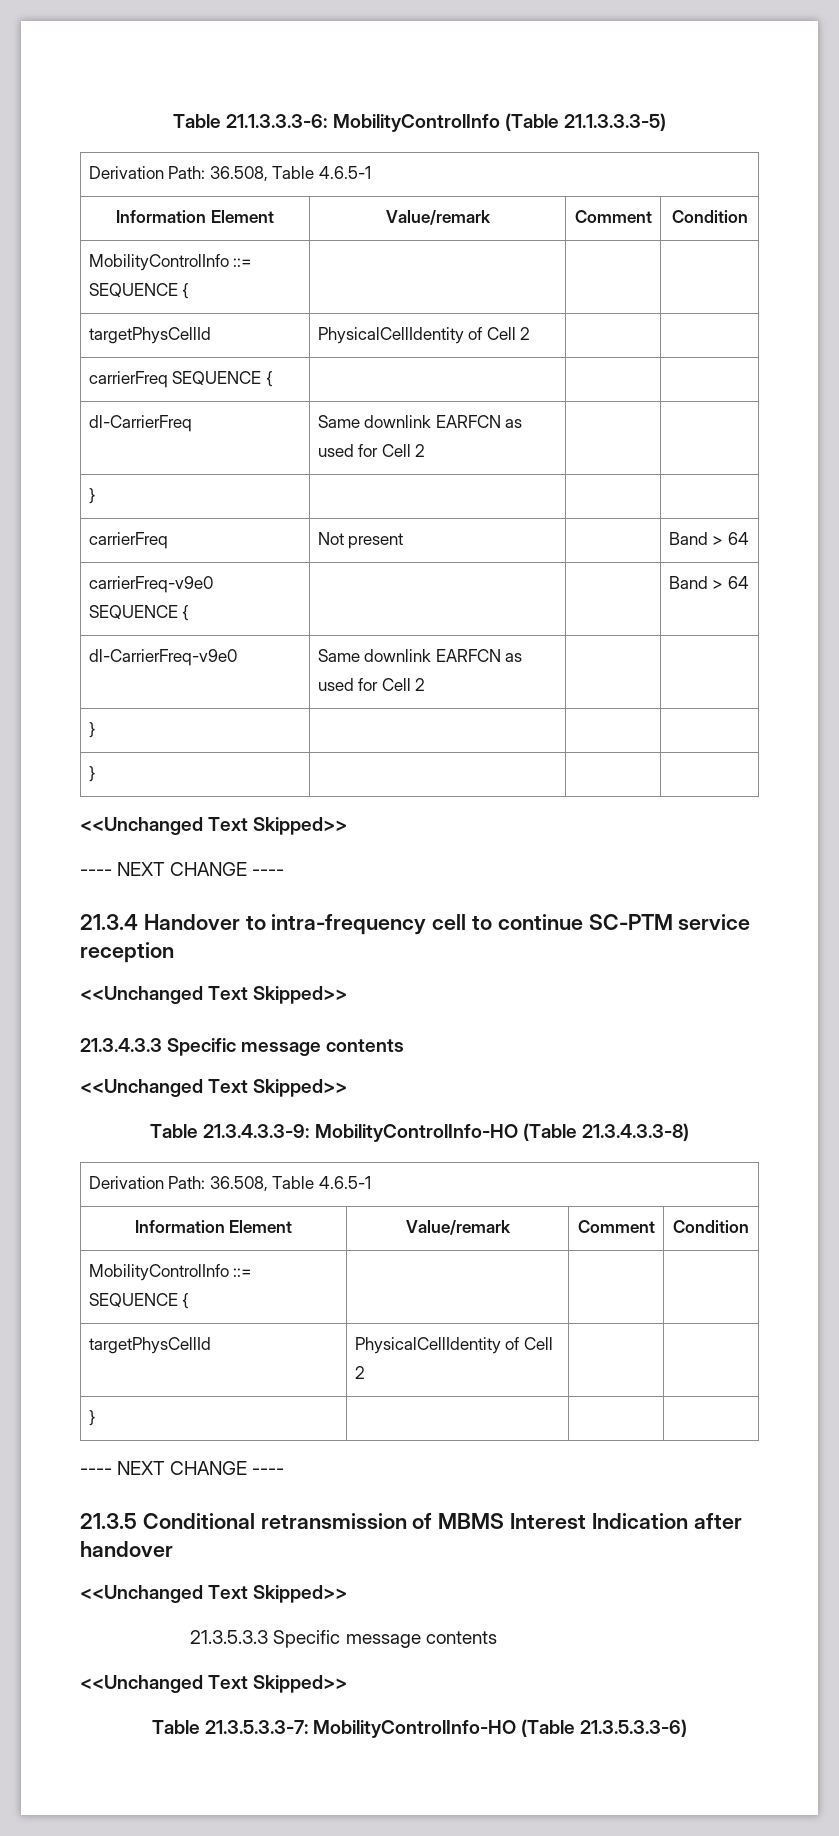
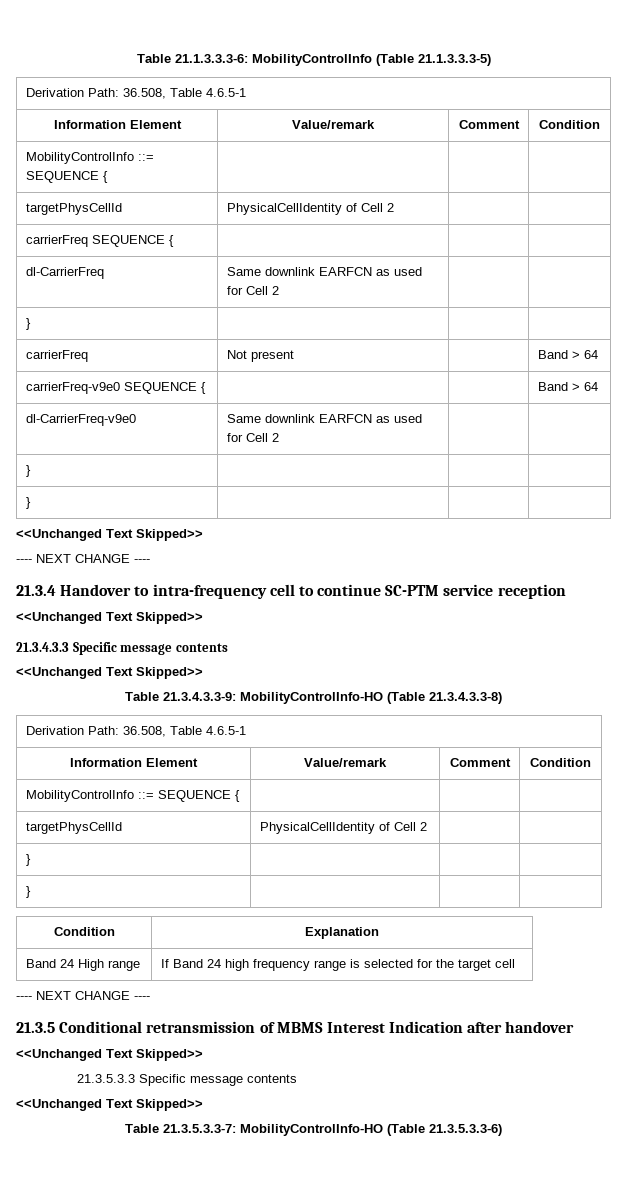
(96, 1418) none -> [25,886,31,898] [53,927,115,936] [305,927,379,939] [25,959,140,971] [160,959,515,971] // } | | | // Condition | Explanation // Band 24 High range | If Band 24 high frequency range is selected for the target cell

